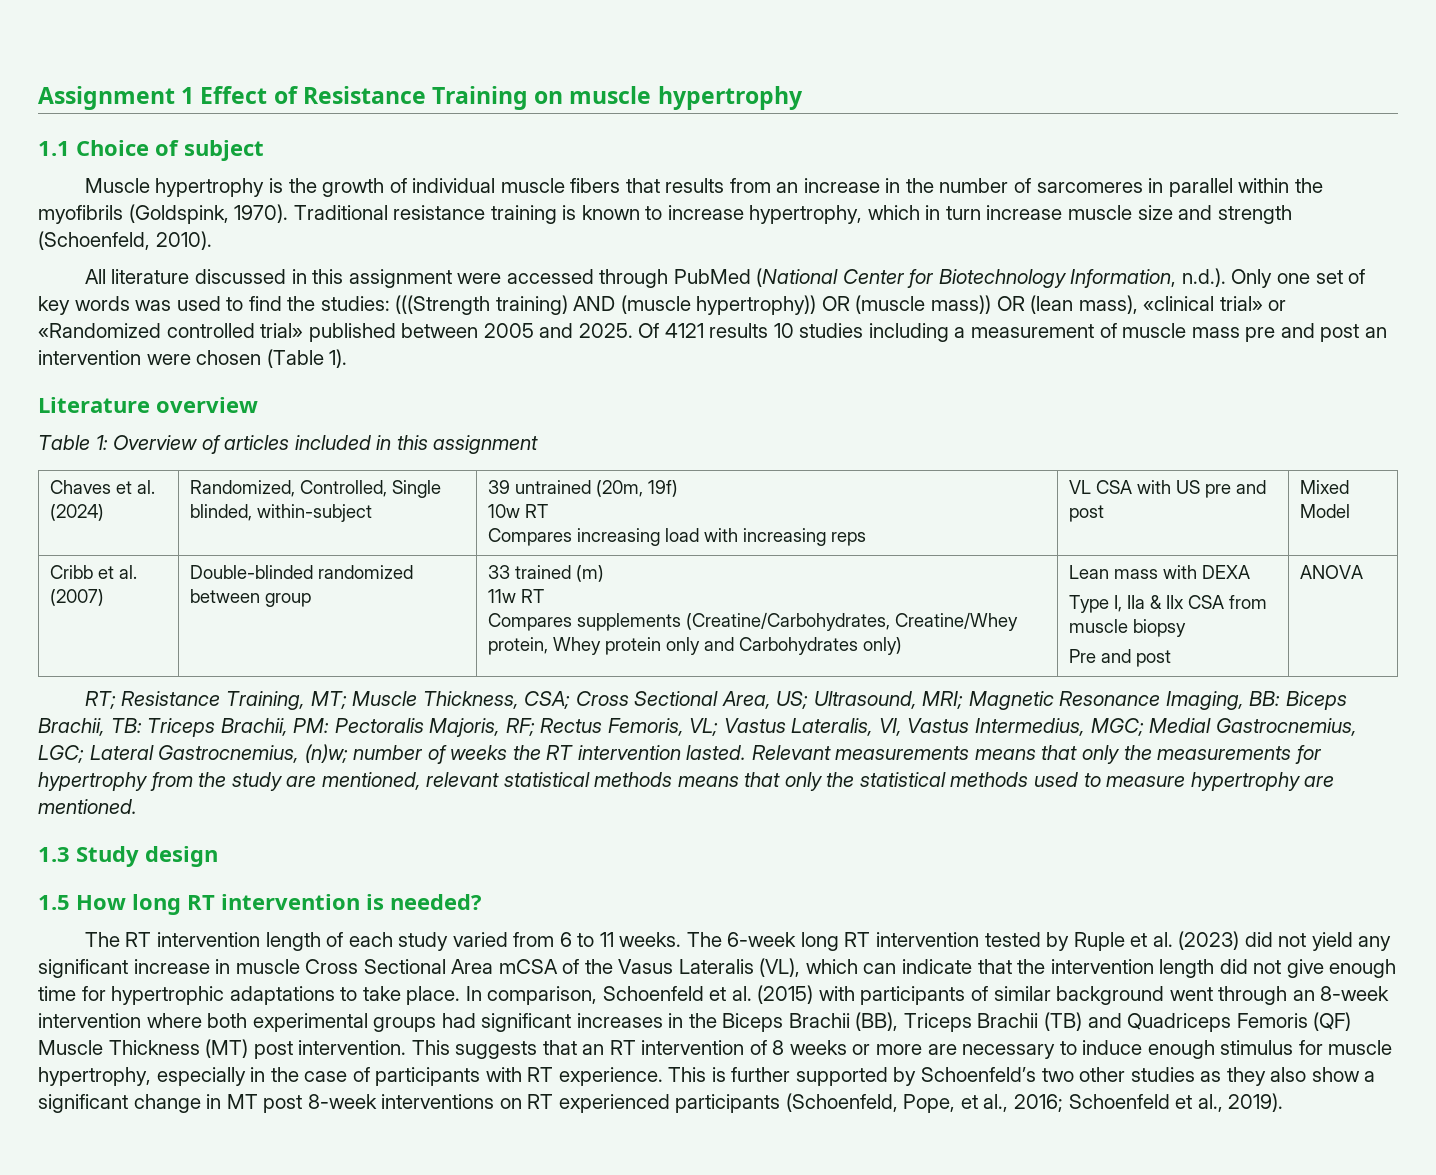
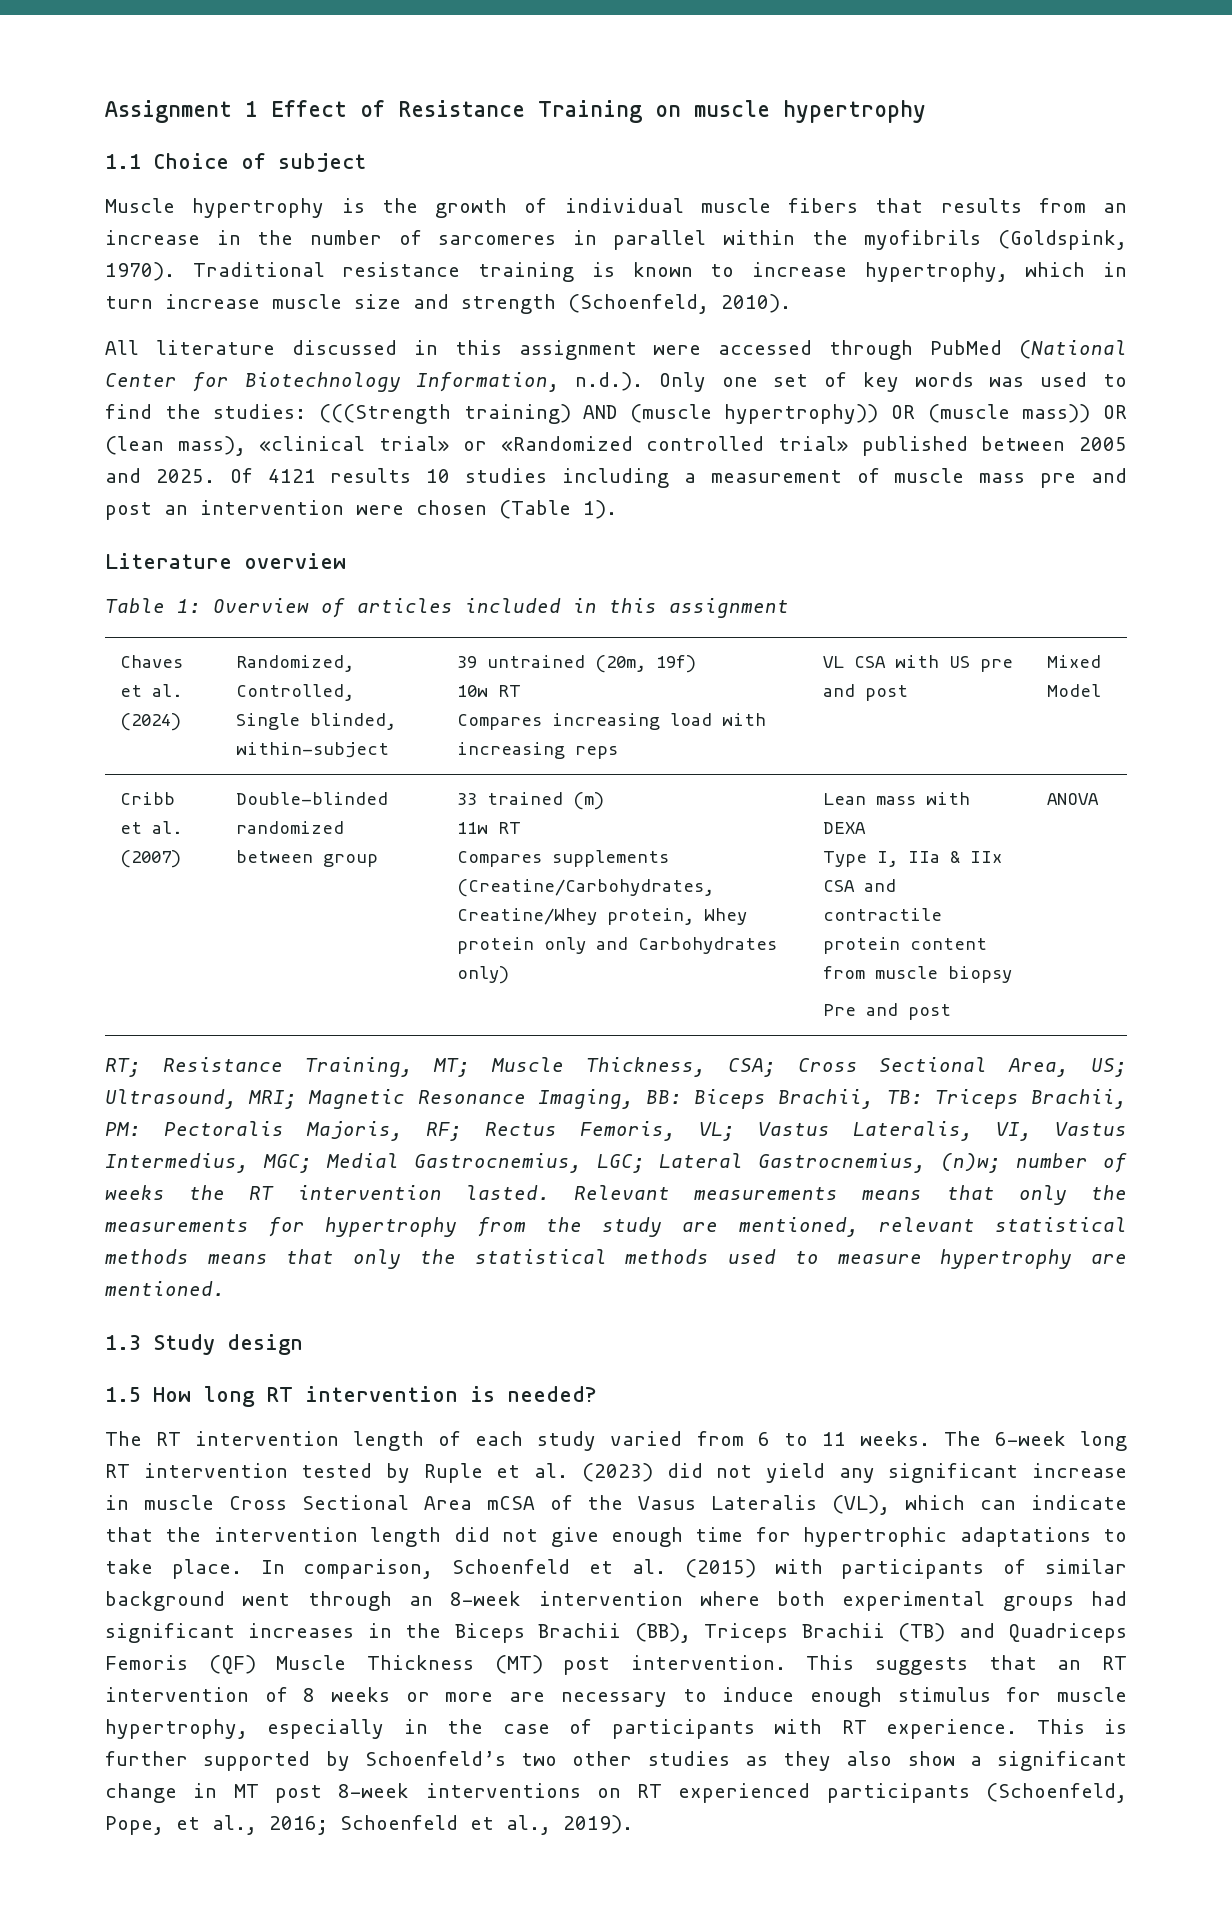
(1225, 602) none -> [864,879,897,892] [823,908,943,921] [823,937,988,954] and contractile protein content

